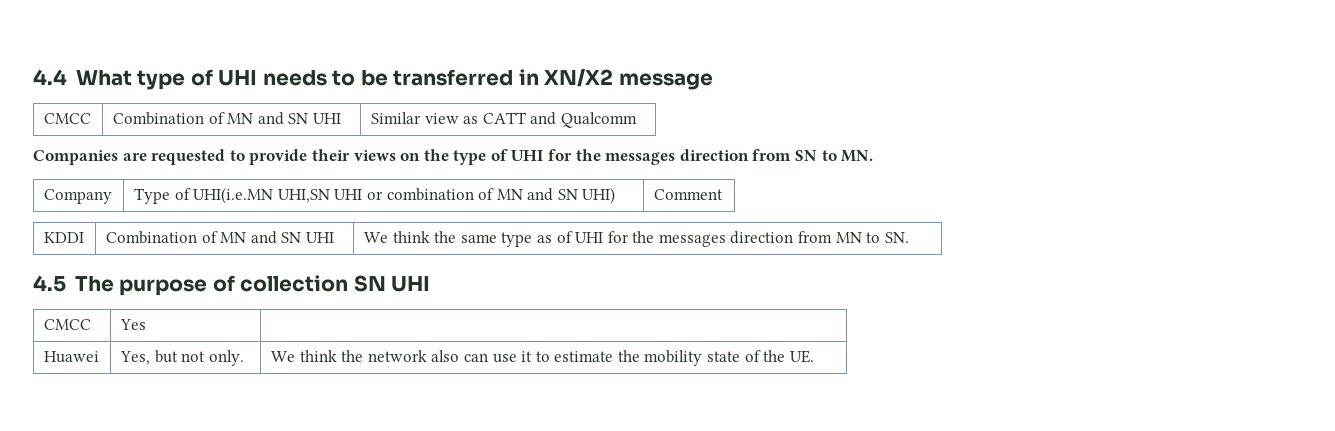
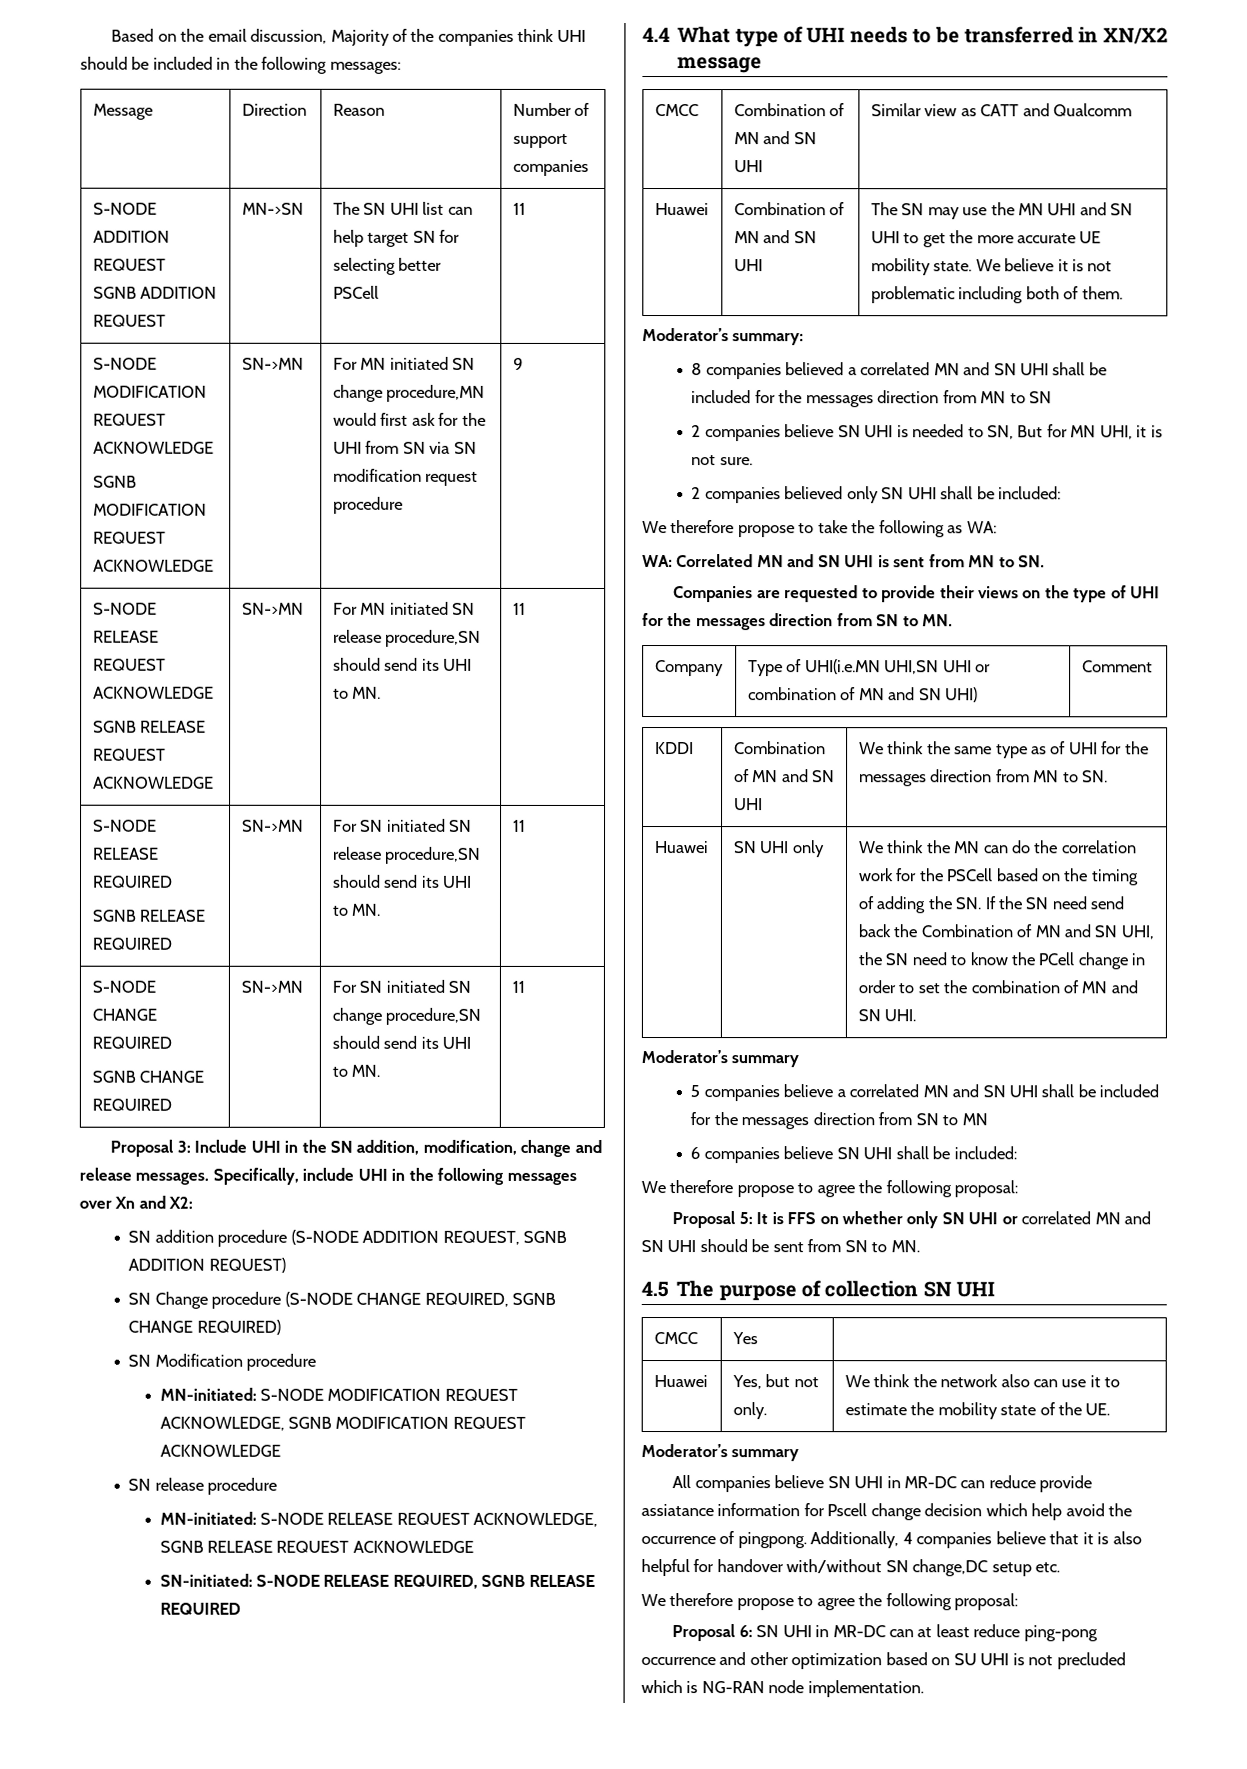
(33, 77) none -> [111,28,586,46] [80,56,401,74] [92,103,153,120] [241,103,307,116] [332,103,385,116] [512,102,591,116] [512,133,568,148] [512,159,589,176] [92,202,157,215] [92,230,170,243] [92,258,166,271] [92,286,218,299] [92,314,166,327] [241,202,304,215] [332,201,473,215] [332,229,461,247] [332,257,443,275] [332,285,379,299] [512,202,526,215] [92,357,157,370] [92,385,207,398] [92,413,166,426] [92,441,214,454] [92,475,137,488] [92,503,207,516] [92,531,166,544] [92,559,214,572] [241,357,304,370] [332,356,476,370] [332,384,486,402] [332,412,486,426] [332,440,477,454] [332,468,479,486] [332,496,403,514] [512,357,523,370] [92,602,157,615] [92,630,159,643] [92,658,166,671] [92,686,214,699] [92,720,207,733] [92,748,166,761] [92,776,214,789] [241,602,304,615] [332,601,476,615] [332,629,482,647] [332,657,473,671] [332,686,382,699] [512,602,526,615] [92,819,157,832] [92,847,159,860] [91,875,173,888] [91,909,206,922] [91,937,172,950] [241,819,304,832] [332,818,473,832] [332,846,482,864] [331,874,473,888] [331,903,381,916] [512,819,526,832] [91,980,156,993] [91,1008,157,1021] [91,1036,172,1049] [91,1070,205,1083] [91,1098,172,1111] [240,980,303,993] [331,979,472,993] [331,1007,482,1025] [331,1035,472,1049] [331,1064,381,1077] [511,980,525,993] [110,1139,602,1157] [79,1167,577,1185] [79,1195,194,1209] [128,1229,568,1247] [128,1257,286,1273] [128,1291,557,1309] [128,1319,281,1335] [128,1353,317,1371] [159,1387,518,1401] [159,1416,526,1431] [159,1444,281,1457] [128,1477,278,1495] [159,1511,599,1527] [159,1540,474,1553] [159,1573,595,1589] [159,1602,241,1615] Based on the email discussion, Majority of the companies think UHI should be included in the following messages: // Message | Direction | Reason | Number of support companies // S-NODE ADDITION REQUEST // SGNB ADDITION REQUEST | MN->SN | The SN UHI list can help target SN for selecting better PSCell | 11 // S-NODE MODIFICATION REQUEST ACKNOWLEDGE // SGNB MODIFICATION REQUEST ACKNOWLEDGE | SN->MN | For MN initiated SN change procedure,MN would first ask for the UHI from SN via SN modification request procedure | 9 // S-NODE RELEASE REQUEST ACKNOWLEDGE // SGNB RELEASE REQUEST ACKNOWLEDGE | SN->MN | For MN initiated SN release procedure,SN should send its UHI to MN. | 11 // S-NODE RELEASE REQUIRED // SGNB RELEASE REQUIRED | SN->MN | For SN initiated SN release procedure,SN should send its UHI to MN. | 11 // S-NODE CHANGE REQUIRED // SGNB CHANGE REQUIRED | SN->MN | For SN initiated SN change procedure,SN should send its UHI to MN. | 11 // Proposal 3: Include UHI in the SN addition, modification, change and release messages. Specifically, include UHI in the following messages over Xn and X2: // SN addition procedure (S-NODE ADDITION REQUEST, SGNB ADDITION REQUEST) // SN Change procedure (S-NODE CHANGE REQUIRED, SGNB CHANGE REQUIRED) // SN Modification procedure // MN-initiated: S-NODE MODIFICATION REQUEST ACKNOWLEDGE, SGNB MODIFICATION REQUEST ACKNOWLEDGE // SN release procedure // MN-initiated: S-NODE RELEASE REQUEST ACKNOWLEDGE, SGNB RELEASE REQUEST ACKNOWLEDGE // SN-initiated: S-NODE RELEASE REQUIRED, SGNB RELEASE REQUIRED //
(637, 120) none -> [654,203,709,216] [733,202,846,216] [733,230,817,244] [733,259,763,272] [870,202,1134,220] [870,230,1102,248] [870,258,1113,276] [870,286,1123,304] [642,328,805,346] [691,362,1107,380] [691,390,1053,408] [691,424,1163,442] [691,455,753,466] [691,486,1062,504] [642,520,997,538] [642,554,1046,568] // Huawei | Combination of MN and SN UHI | The SN may use the MN UHI and SN UHI to get the more accurate UE mobility state. We believe it is not problematic including both of them. // Moderator’s summary: // 8 companies believed a correlated MN and SN UHI shall be included for the messages direction from MN to SN // 2 companies believe SN UHI is needed to SN, But for MN UHI, it is not sure. // 2 companies believed only SN UHI shall be included: // We therefore propose to take the following as WA: // WA: Correlated MN and SN UHI is sent from MN to SN.
(909, 237) none -> [654,841,709,854] [733,840,825,858] [858,840,1137,854] [858,868,1139,886] [857,896,1125,914] [857,924,1154,940] [857,952,1146,970] [857,980,1138,994] [857,1009,917,1022] [641,1050,800,1068] [690,1084,1160,1102] [690,1112,988,1130] [690,1146,1017,1164] [641,1180,1019,1198] [672,1211,1152,1229] [641,1239,920,1253] // Huawei | SN UHI only | We think the MN can do the correlation work for the PSCell based on the timing of adding the SN. If the SN need send back the Combination of MN and SN UHI, the SN need to know the PCell change in order to set the combination of MN and SN UHI. // Moderator’s summary // 5 companies believe a correlated MN and SN UHI shall be included for the messages direction from SN to MN // 6 companies believe SN UHI shall be included: // We therefore propose to agree the following proposal: // Proposal 5: It is FFS on whether only SN UHI or correlated MN and SN UHI should be sent from SN to MN.
(814, 356) none -> [641,1444,800,1462] [672,1475,1093,1493] [641,1503,1133,1521] [641,1531,1142,1549] [641,1559,1061,1577] [641,1593,1019,1611] [672,1624,1098,1642] [641,1652,1126,1670] [641,1680,924,1698] // Moderator’s summary // All companies believe SN UHI in MR-DC can reduce provide assiatance information for Pscell change decision which help avoid the occurrence of pingpong. Additionally, 4 companies believe that it is also helpful for handover with/without SN change,DC setup etc. // We therefore propose to agree the following proposal: // Proposal 6: SN UHI in MR-DC can at least reduce ping-pong occurrence and other optimization based on SU UHI is not precluded which is NG-RAN node implementation.

